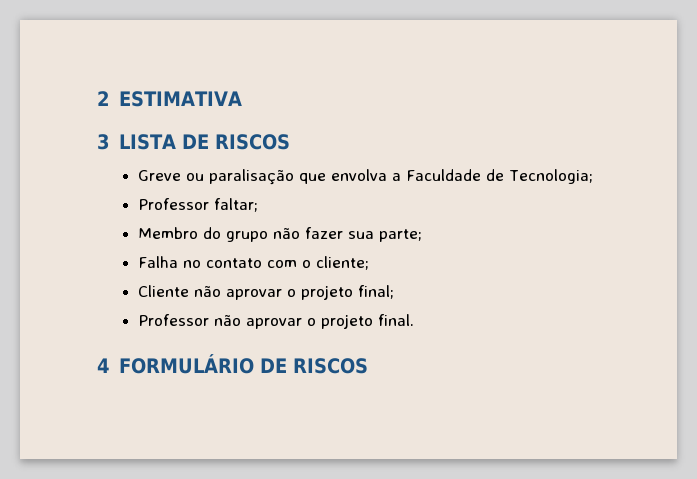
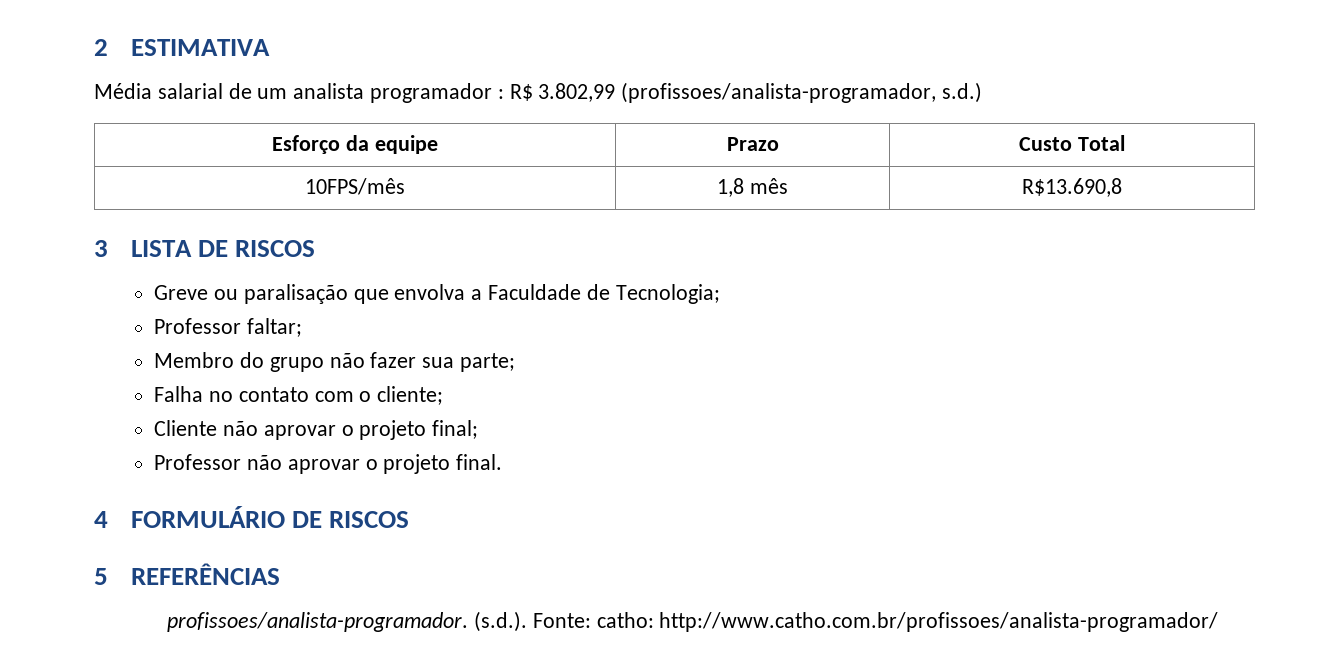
(243, 99) none -> [94,82,983,103] [272,135,438,154] [726,137,779,151] [1019,135,1125,151] [305,178,405,195] [717,178,788,197] [1022,178,1122,197] // Média salarial de um analista programador : R$ 3.802,99 (profissoes/analista-programador, s.d.) // Esforço da equipe | Prazo | Custo Total // 10FPS/mês | 1,8 mês | R$13.690,8
(369, 366) none -> [94,563,280,585] [167,611,1219,632] // 5 REFERÊNCIAS // profissoes/analista-programador. (s.d.). Fonte: catho: http://www.catho.com.br/profissoes/analista-programador/

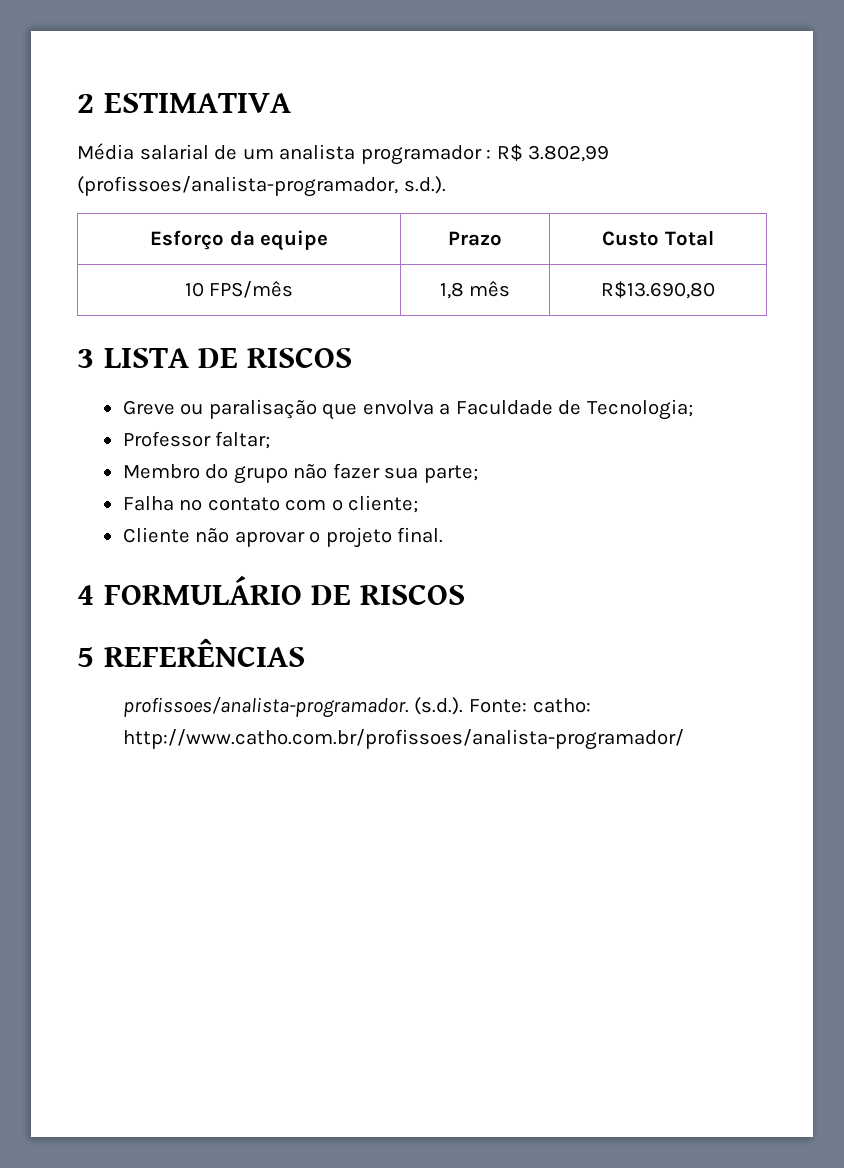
[942,82,983,103] s.d.) -> [403,176,446,194] s.d.).
[305,178,405,195] 10FPS/mês -> [184,280,294,298] 10 FPS/mês
[1022,178,1122,197] R$13.690,8 -> [601,281,715,299] R$13.690,80
[432,420,479,439] [154,454,451,474] final; // Professor não aprovar o projeto -> (392, 537) none

